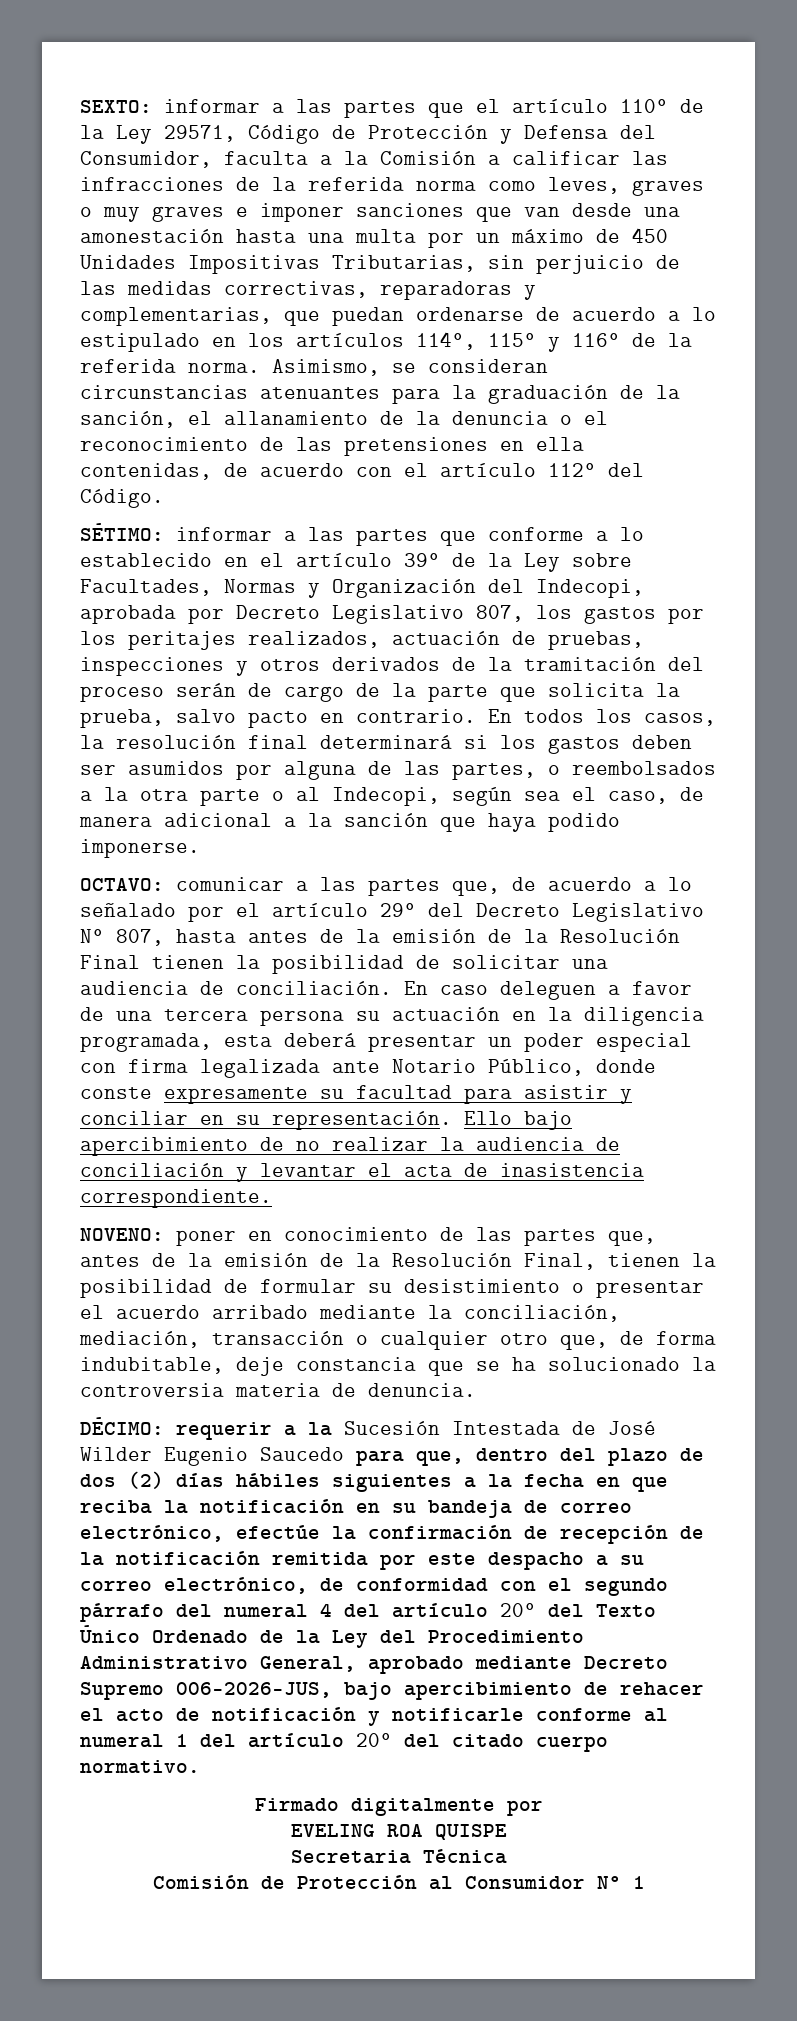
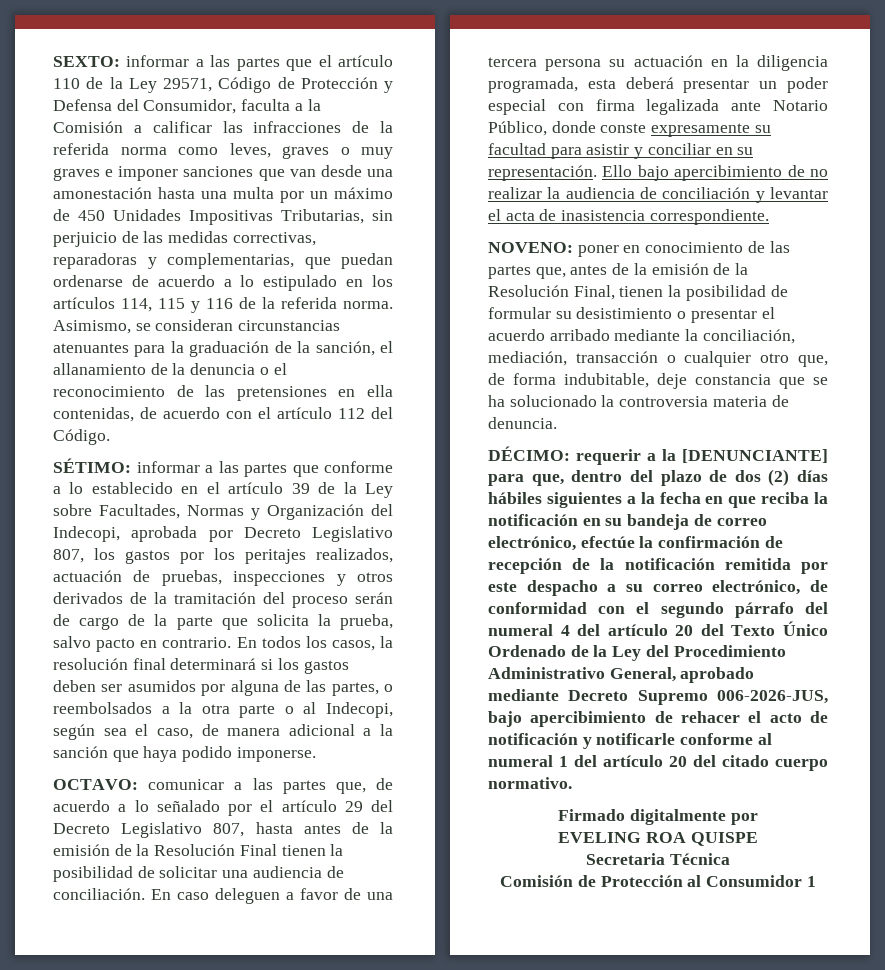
[620,99,668,113] 110° -> [53,78,80,89] 110
[416,332,620,352] 114°, 115° y 116° -> [121,298,233,313] 114, 115 y 116
[548,463,596,477] 112° -> [338,408,365,419] 112
[404,553,440,567] 39° -> [291,483,310,494] 39
[380,903,416,917] 29° -> [344,801,363,812] 29
[80,929,104,943] N° -> (203, 830) none
[344,1421,656,1435] [80,1447,344,1466] Sucesión Intestada de José Wilder Eugenio Saucedo -> [682,449,828,463] [DENUNCIANTE]
[500,1603,536,1617] 20° -> [675,625,694,636] 20
[356,1733,392,1747] 20° -> [669,756,687,767] 20
[596,1876,621,1889] N° -> (803, 881) none

